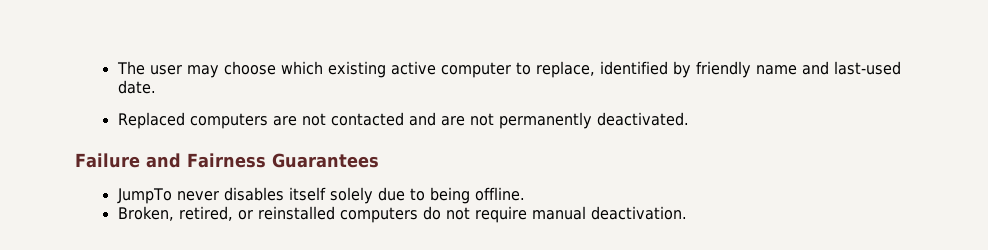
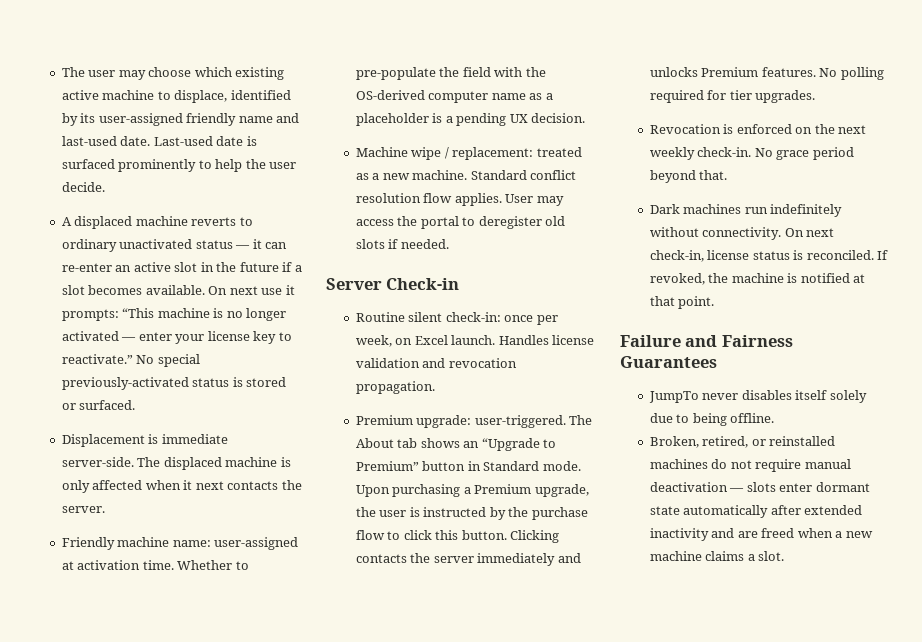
[440,61,691,78] computer to replace, identified by -> [102,90,291,103] [61,113,183,126] machine to displace, identified by its user-assigned
[117,112,689,129] // Replaced computers are not contacted and are not permanently deactivated. -> [153,136,257,146] [61,159,297,172] [61,182,105,192] [61,216,253,229] [61,239,288,252] [61,262,302,272] [61,285,295,295] [61,308,287,321] [61,331,292,344] [61,354,200,367] [61,377,287,390] [61,400,136,410] [61,434,228,447] [61,457,291,470] [61,480,302,493] [61,506,105,513] [61,537,299,550] [61,560,249,570] [355,67,546,80] [355,90,553,103] [355,113,586,126] [355,147,582,160] [355,170,577,180] [355,193,564,206] [355,216,566,229] [355,239,449,249] [326,278,460,290] [355,312,558,325] [355,335,595,347] [355,358,517,368] [355,381,435,394] [355,415,593,428] [355,438,557,451] [355,461,581,471] [355,484,589,497] [355,507,588,520] [355,530,560,543] [355,553,581,566] [649,67,884,80] [649,90,816,103] [649,124,867,134] [649,147,854,160] [649,170,728,183] [649,204,843,217] [649,227,835,240] [649,250,889,262] [649,273,866,285] [649,296,715,309] Last-used date is surfaced prominently to help the user decide. // A displaced machine reverts to ordinary unactivated status — it can re-enter an active slot in the future if a slot becomes available. On next use it prompts: “This machine is no longer activated — enter your license key to reactivate.” No special previously-activated status is stored or surfaced. // Displacement is immediate server-side. The displaced machine is only affected when it next contacts the server. // Friendly machine name: user-assigned at activation time. Whether to pre-populate the field with the OS-derived computer name as a placeholder is a pending UX decision. // Machine wipe / replacement: treated as a new machine. Standard conflict resolution flow applies. User may access the portal to deregister old slots if needed. // Server Check-in // Routine silent check-in: once per week, on Excel launch. Handles license validation and revocation propagation. // Premium upgrade: user-triggered. The About tab shows an “Upgrade to Premium” button in Standard mode. Upon purchasing a Premium upgrade, the user is instructed by the purchase flow to click this button. Clicking contacts the server immediately and unlocks Premium features. No polling required for tier upgrades. // Revocation is enforced on the next weekly check-in. No grace period beyond that. // Dark machines run indefinitely without connectivity. On next check-in, license status is reconciled. If revoked, the machine is notified at that point.
[339,207,418,223] computers -> [649,459,708,469] machines
[590,206,687,220] deactivation. -> [649,482,870,492] [649,505,863,518] [649,528,873,541] [649,551,785,561] deactivation — slots enter dormant state automatically after extended inactivity and are freed when a new machine claims a slot.

